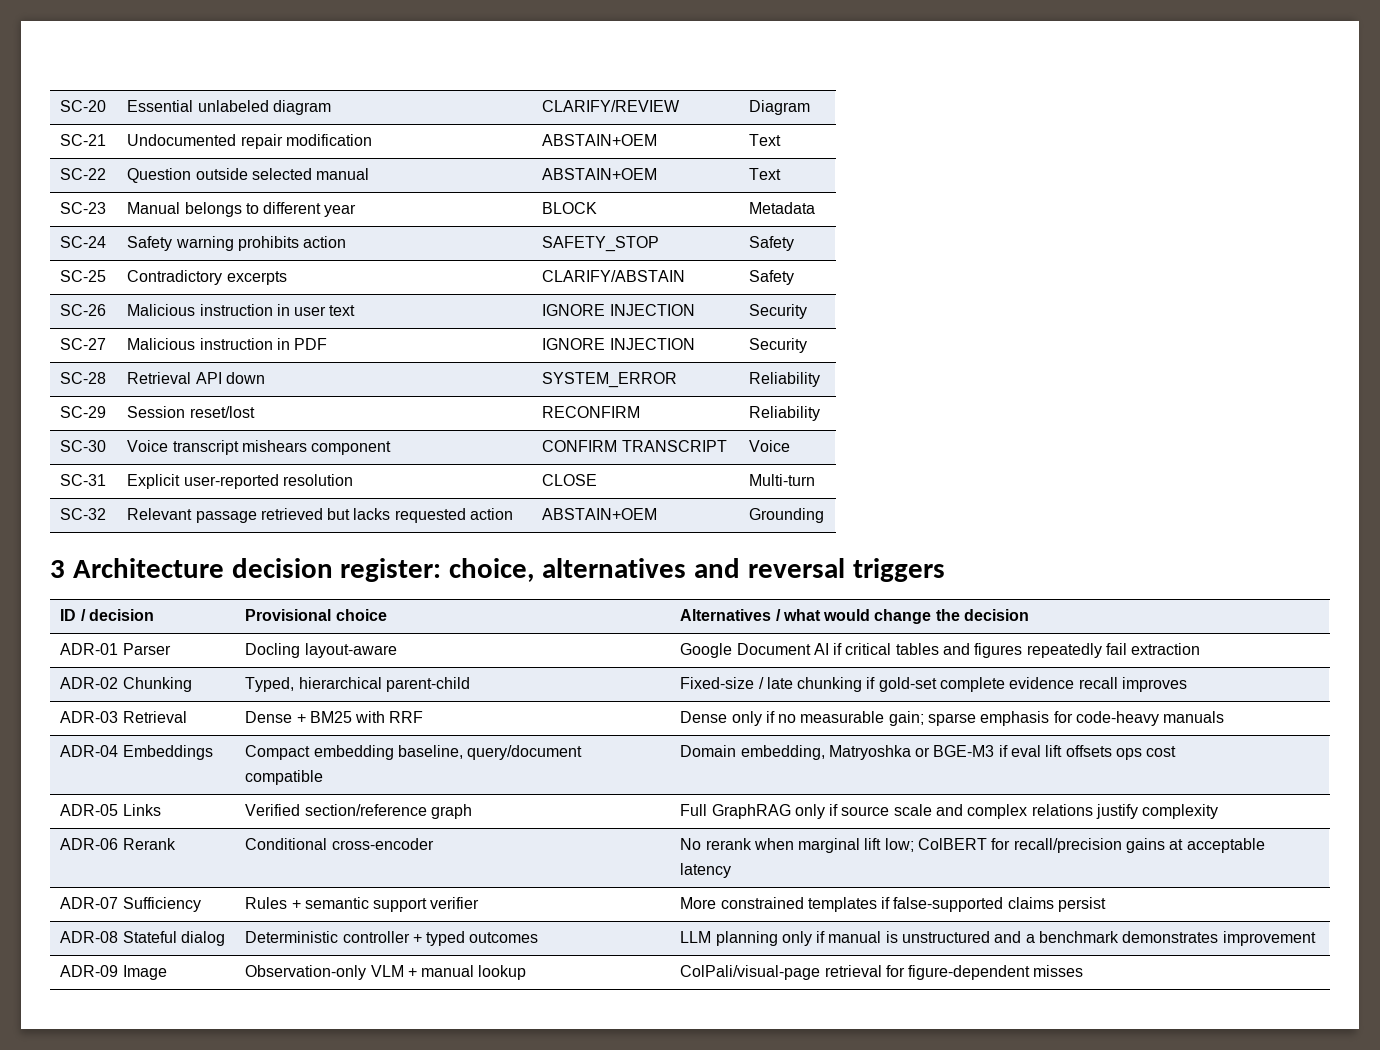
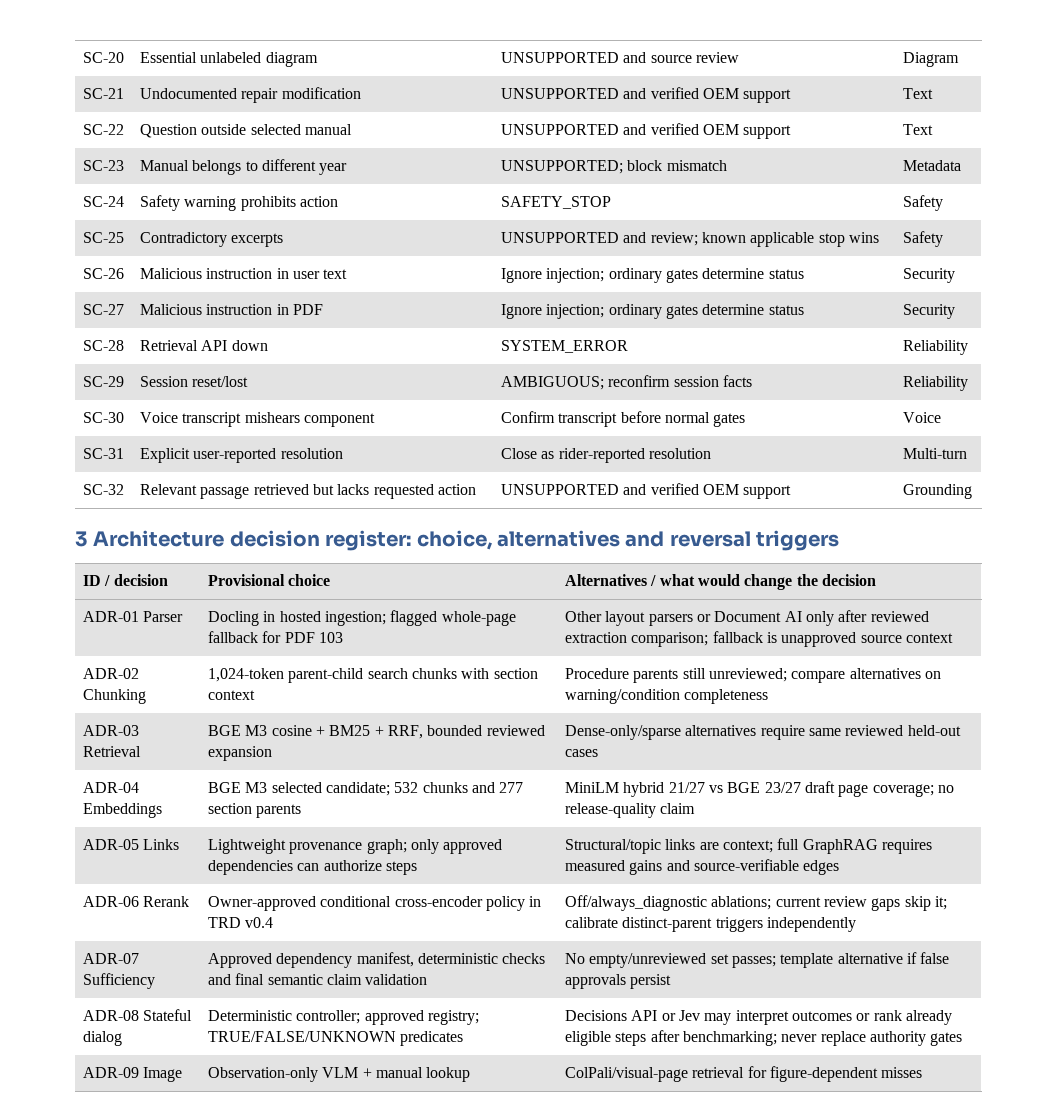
[542,100,681,112] CLARIFY/REVIEW -> [500,52,739,63] UNSUPPORTED and source review
[542,134,658,146] ABSTAIN+OEM -> [500,87,792,103] UNSUPPORTED and verified OEM support
[542,168,658,180] ABSTAIN+OEM -> [500,123,792,139] UNSUPPORTED and verified OEM support
[542,202,598,214] BLOCK -> [500,160,727,174] UNSUPPORTED; block mismatch
[542,270,686,282] CLARIFY/ABSTAIN -> [500,232,879,247] UNSUPPORTED and review; known applicable stop wins
[542,304,695,316] IGNORE INJECTION -> [500,268,804,283] Ignore injection; ordinary gates determine status
[542,338,695,350] IGNORE INJECTION -> [500,304,804,319] Ignore injection; ordinary gates determine status
[542,406,641,418] RECONFIRM -> [500,375,752,390] AMBIGUOUS; reconfirm session facts
[542,440,727,452] CONFIRM TRANSCRIPT -> [500,411,746,427] Confirm transcript before normal gates
[542,474,598,486] CLOSE -> [500,448,711,463] Close as rider-reported resolution
[542,508,658,520] ABSTAIN+OEM -> [500,483,792,499] UNSUPPORTED and verified OEM support
[304,643,397,658] [680,643,1201,658] layout-aware | Google Document AI if critical tables and figures repeatedly fail extraction -> [263,610,516,626] [207,631,343,643] [564,610,929,626] [564,631,953,647] in hosted ingestion; flagged whole-page fallback for PDF 103 | Other layout parsers or Document AI only after reviewed extraction comparison; fallback is unapproved source context
[245,677,382,692] Typed, hierarchical -> [207,668,284,682] 1,024-token
[680,677,1188,692] [60,711,187,723] [245,711,424,723] [680,711,1225,726] [60,745,213,760] [245,745,583,760] [245,770,324,785] [680,745,1177,760] [60,804,161,816] [245,804,472,819] [680,804,1219,819] | Fixed-size / late chunking if gold-set complete evidence recall improves // ADR-03 Retrieval | Dense + BM25 with RRF | Dense only if no measurable gain; sparse emphasis for code-heavy manuals // ADR-04 Embeddings | Compact embedding baseline, query/document compatible | Domain embedding, Matryoshka or BGE-M3 if eval lift offsets ops cost // ADR-05 Links | Verified section/reference graph | Full GraphRAG only if source scale and complex relations justify complexity -> [367,668,538,679] [207,690,255,700] [564,668,941,683] [564,689,769,704] [82,725,139,736] [82,746,141,757] [207,725,545,739] [207,746,272,761] [564,725,961,740] [564,749,598,757] [82,782,139,793] [82,803,162,818] [207,782,524,796] [207,803,302,818] [564,781,954,797] [564,803,696,818] [82,839,180,850] [207,839,503,854] [207,860,417,875] [564,838,932,854] [564,859,840,875] search chunks with section context | Procedure parents still unreviewed; compare alternatives on warning/condition completeness // ADR-03 Retrieval | BGE M3 cosine + BM25 + RRF, bounded reviewed expansion | Dense-only/sparse alternatives require same reviewed held-out cases // ADR-04 Embeddings | BGE M3 selected candidate; 532 chunks and 277 section parents | MiniLM hybrid 21/27 vs BGE 23/27 draft page coverage; no release-quality claim // ADR-05 Links | Lightweight provenance graph; only approved dependencies can authorize steps | Structural/topic links are context; full GraphRAG requires measured gains and source-verifiable edges
[245,838,328,850] Conditional -> [207,896,392,911] Owner-approved conditional
[680,838,1265,853] [680,863,732,878] [60,897,201,912] [245,897,480,912] [680,897,1054,912] | No rerank when marginal lift low; ColBERT for recall/precision gains at acceptable latency // ADR-07 Sufficiency | Rules + semantic support verifier | More constrained templates if false-supported claims -> [485,896,542,911] [207,917,274,928] [564,895,947,911] [564,917,856,932] [82,953,139,964] [82,973,155,989] [207,952,546,968] [207,973,428,985] [564,952,950,968] [564,974,626,989] policy in TRD v0.4 | Off/always_diagnostic ablations; current review gaps skip it; calibrate distinct-parent triggers independently // ADR-07 Sufficiency | Approved dependency manifest, deterministic checks and final semantic claim validation | No empty/unreviewed set passes; template alternative if false approvals
[342,931,539,946] [680,931,1316,946] controller + typed outcomes | LLM planning only if manual is unstructured and a benchmark demonstrates improvement -> [296,1010,479,1025] [207,1031,464,1046] [564,1010,952,1025] [564,1030,963,1046] controller; approved registry; TRUE/FALSE/UNKNOWN predicates | Decisions API or Jev may interpret outcomes or rank already eligible steps after benchmarking; never replace authority gates

